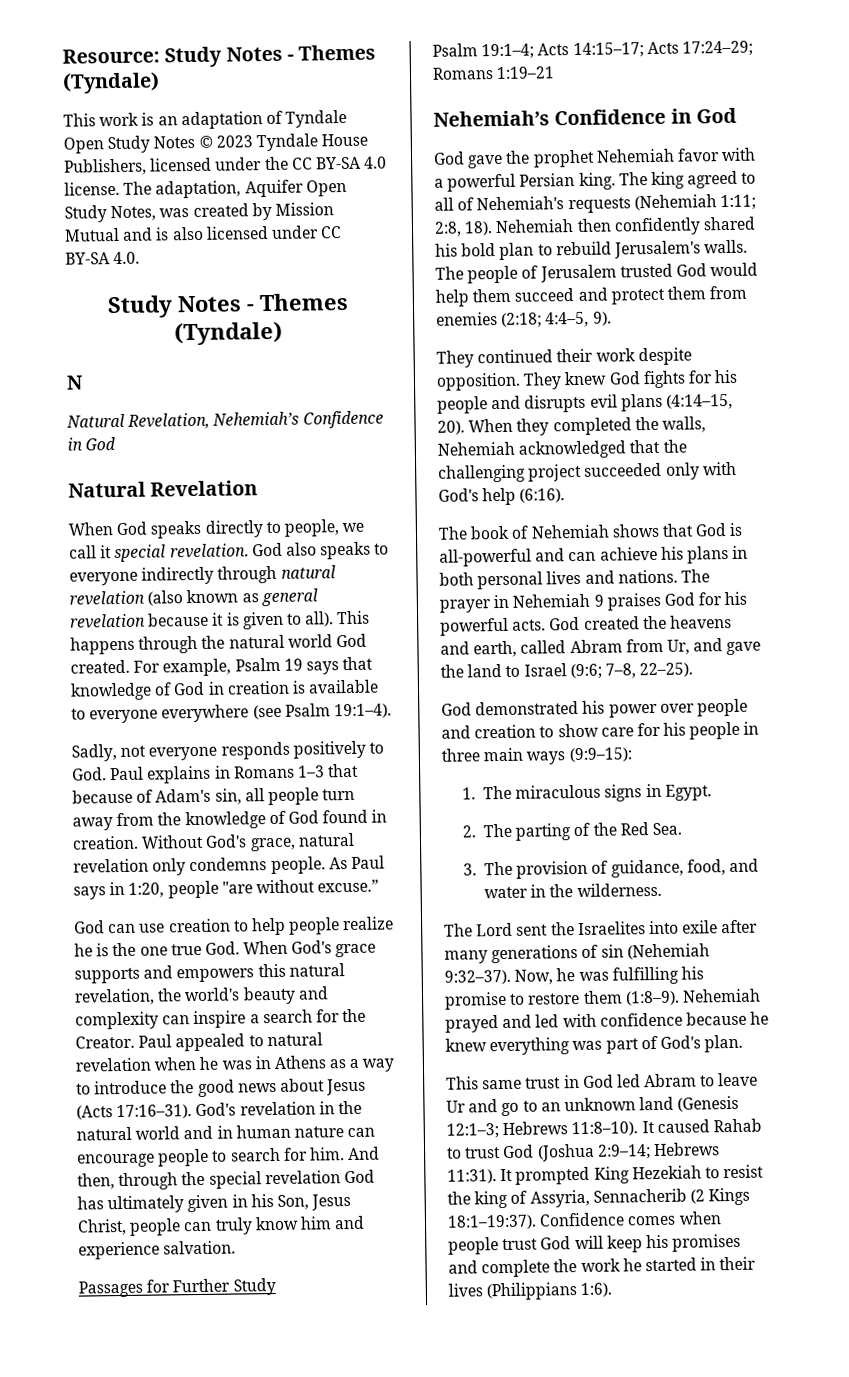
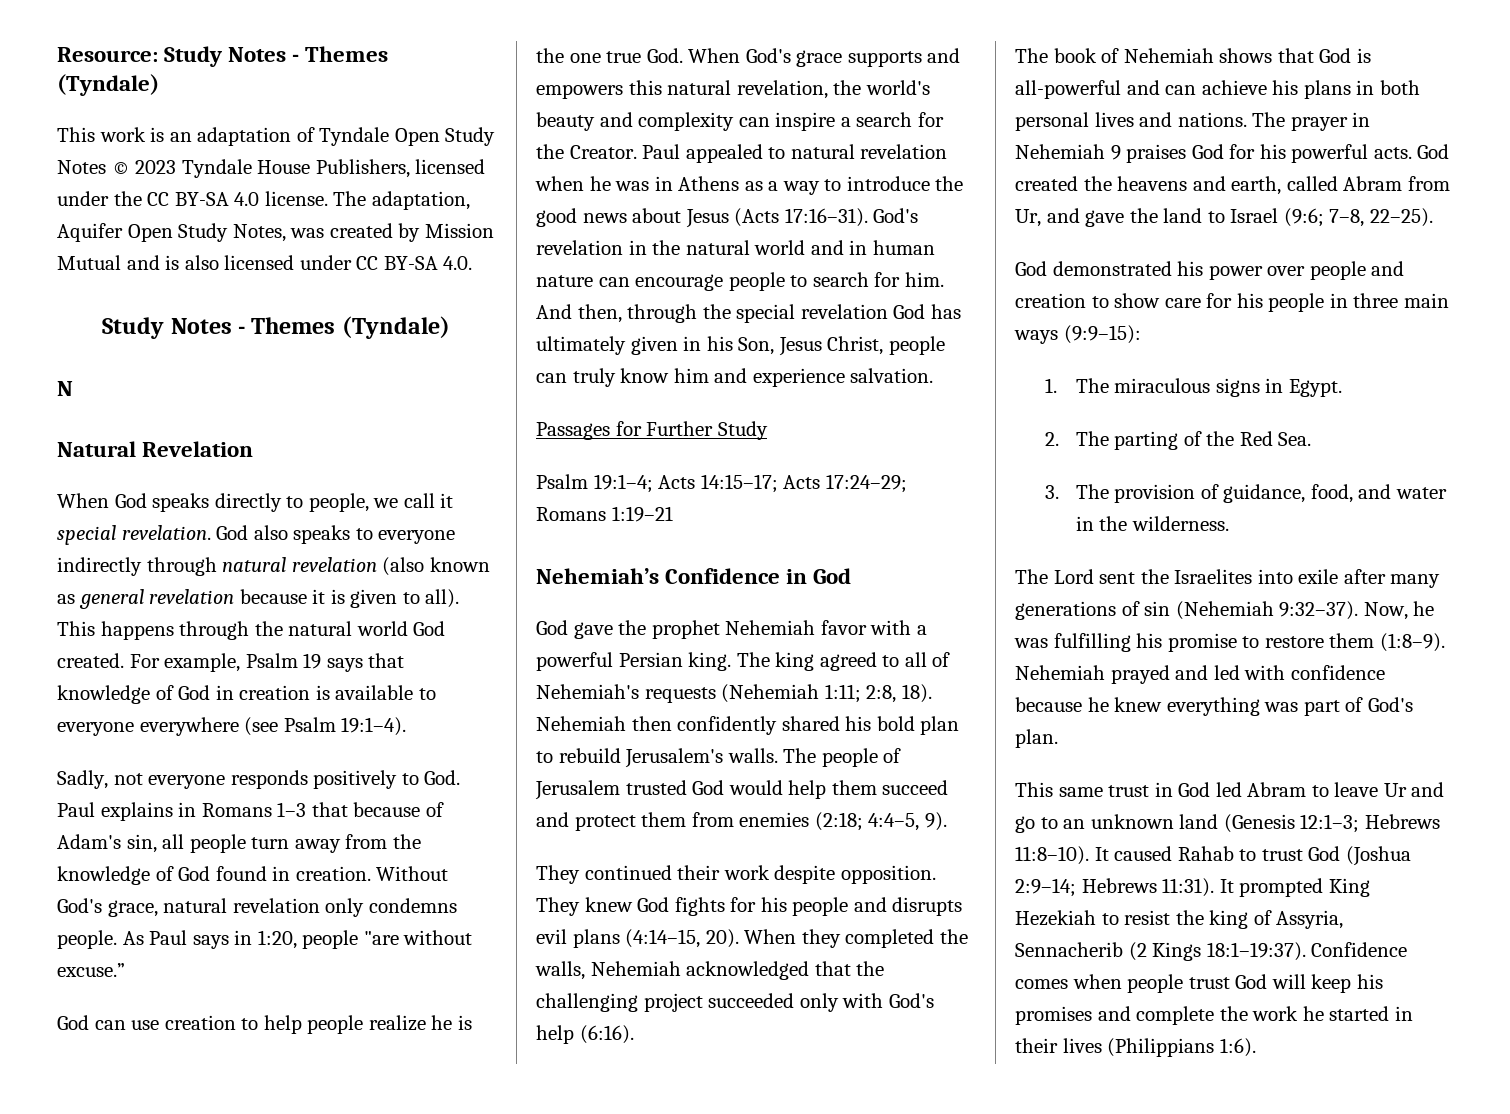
[66,410,384,430] [67,437,117,451] // Natural Revelation, Nehemiah’s Confidence in God -> (73, 388) none

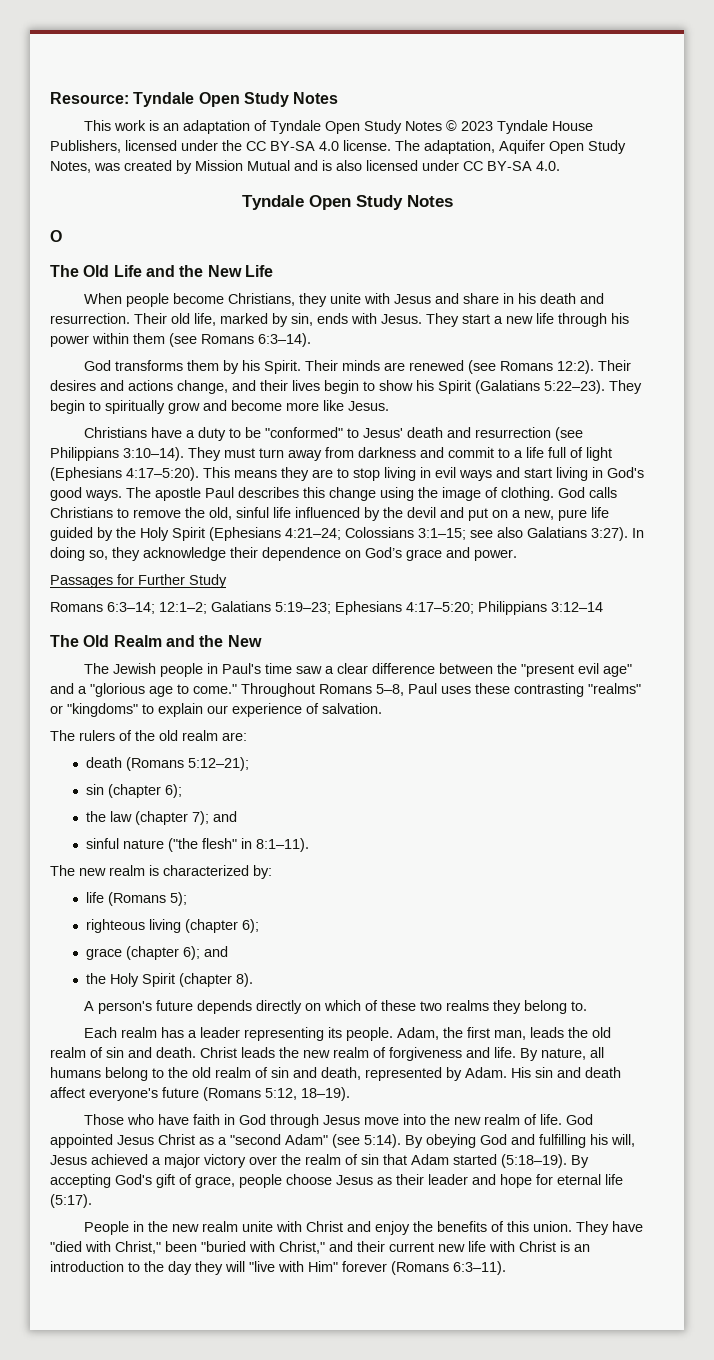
[164,46,389,67] [57,74,159,96] Study Notes - Themes (Tyndale) -> [133,92,339,107] Tyndale Open Study Notes
[102,316,450,339] [57,381,73,396] [57,441,254,457] [57,493,454,512] [57,525,456,545] [57,557,490,576] [57,589,460,609] [57,621,446,640] [57,653,405,672] [57,685,436,704] [57,717,407,736] [57,770,461,789] [57,802,444,821] [57,834,421,853] [57,866,449,885] [57,898,457,917] [57,930,473,949] [57,963,125,977] [57,1015,472,1034] [536,48,961,67] [536,80,930,99] [536,112,944,131] [536,144,948,163] [535,176,964,195] [536,208,919,228] [536,240,935,255] [536,272,944,291] [536,304,961,323] [536,336,945,356] [536,368,934,387] [536,421,768,440] [536,474,907,493] [536,506,673,522] [536,568,852,584] [536,620,927,639] [536,652,951,671] [536,684,932,703] [536,716,960,735] [536,748,902,768] [535,780,949,800] [536,812,947,831] [536,865,936,884] [536,897,963,916] [536,929,968,948] [535,961,885,980] [536,993,934,1012] [536,1025,634,1044] [1015,48,1371,63] [1015,80,1420,99] [1015,112,1371,131] [1015,144,1450,163] [1015,176,1450,195] [1015,208,1433,227] [1015,261,1405,280] [1015,293,1449,312] [1014,325,1141,344] [1045,378,1342,397] [1045,431,1312,450] [1045,484,1447,503] [1075,516,1229,531] [1015,569,1441,588] [1015,601,1435,620] [1014,633,1445,652] [1015,665,1385,684] [1015,697,1413,716] [1015,729,1058,748] [1015,782,1445,797] [1015,814,1440,833] [1015,846,1411,866] [1015,878,1370,897] [1015,910,1344,929] [1015,942,1408,961] [1015,974,1383,993] [1015,1006,1413,1025] [1015,1038,1256,1057] Study Notes - Themes (Tyndale) // N // Natural Revelation // When God speaks directly to people, we call it special revelation. God also speaks to everyone indirectly through natural revelation (also known as general revelation because it is given to all). This happens through the natural world God created. For example, Psalm 19 says that knowledge of God in creation is available to everyone everywhere (see Psalm 19:1–4). // Sadly, not everyone responds positively to God. Paul explains in Romans 1–3 that because of Adam's sin, all people turn away from the knowledge of God found in creation. Without God's grace, natural revelation only condemns people. As Paul says in 1:20, people "are without excuse.” // God can use creation to help people realize he is the one true God. When God's grace supports and empowers this natural revelation, the world's beauty and complexity can inspire a search for the Creator. Paul appealed to natural revelation when he was in Athens as a way to introduce the good news about Jesus (Acts 17:16–31). God's revelation in the natural world and in human nature can encourage people to search for him. And then, through the special revelation God has ultimately given in his Son, Jesus Christ, people can truly know him and experience salvation. // Passages for Further Study // Psalm 19:1–4; Acts 14:15–17; Acts 17:24–29; Romans 1:19–21 // Nehemiah’s Confidence in God // God gave the prophet Nehemiah favor with a powerful Persian king. The king agreed to all of Nehemiah's requests (Nehemiah 1:11; 2:8, 18). Nehemiah then confidently shared his bold plan to rebuild Jerusalem's walls. The people of Jerusalem trusted God would help them succeed and protect them from enemies (2:18; 4:4–5, 9). // They continued their work despite opposition. They knew God fights for his people and disrupts evil plans (4:14–15, 20). When they completed the walls, Nehemiah acknowledged that the challenging project succeeded only with God's help (6:16). // The book of Nehemiah shows that God is all-powerful and can achieve his plans in both personal lives and nations. The prayer in Nehemiah 9 praises God for his powerful acts. God created the heavens and earth, called Abram from Ur, and gave the land to Israel (9:6; 7–8, 22–25). // God demonstrated his power over people and creation to show care for his people in three main ways (9:9–15): // 1. The miraculous signs in Egypt. // 2. The parting of the Red Sea. // 3. The provision of guidance, food, and water in the wilderness. // The Lord sent the Israelites into exile after many generations of sin (Nehemiah 9:32–37). Now, he was fulfilling his promise to restore them (1:8–9). Nehemiah prayed and led with confidence because he knew everything was part of God's plan. // This same trust in God led Abram to leave Ur and go to an unknown land (Genesis 12:1–3; Hebrews 11:8–10). It caused Rahab to trust God (Joshua 2:9–14; Hebrews 11:31). It prompted King Hezekiah to resist the king of Assyria, Sennacherib (2 Kings 18:1–19:37). Confidence comes when people trust God will keep his promises and complete the work he started in their lives (Philippians 1:6). -> [241,195,453,210] [50,230,62,242] [50,265,273,277] [84,293,605,307] [50,313,629,327] [50,333,311,347] [84,360,632,374] [50,380,642,394] [50,400,389,414] [84,427,584,441] [50,447,612,461] [50,467,644,481] [50,487,617,501] [50,507,609,521] [50,527,644,541] [50,547,517,561] [50,574,227,588] [50,601,603,615] [50,635,262,647] [84,663,633,677] [50,683,641,697] [50,703,382,717] [50,730,247,741] [86,757,250,771] [86,784,183,798] [86,811,238,825] [86,838,310,852] [50,865,272,879] [86,892,188,906] [86,919,260,933] [86,946,229,960] [86,973,254,987] [84,1000,588,1014] [84,1027,612,1041] [50,1047,604,1061] [50,1067,621,1081] [50,1087,350,1101] [84,1114,594,1128] [50,1134,635,1148] [50,1154,589,1168] [50,1174,623,1188] [50,1194,92,1208] [84,1221,644,1235] [50,1241,590,1254] [50,1261,506,1275] Tyndale Open Study Notes // O // The Old Life and the New Life // When people become Christians, they unite with Jesus and share in his death and resurrection. Their old life, marked by sin, ends with Jesus. They start a new life through his power within them (see Romans 6:3–14). // God transforms them by his Spirit. Their minds are renewed (see Romans 12:2). Their desires and actions change, and their lives begin to show his Spirit (Galatians 5:22–23). They begin to spiritually grow and become more like Jesus. // Christians have a duty to be "conformed" to Jesus' death and resurrection (see Philippians 3:10–14). They must turn away from darkness and commit to a life full of light (Ephesians 4:17–5:20). This means they are to stop living in evil ways and start living in God's good ways. The apostle Paul describes this change using the image of clothing. God calls Christians to remove the old, sinful life influenced by the devil and put on a new, pure life guided by the Holy Spirit (Ephesians 4:21–24; Colossians 3:1–15; see also Galatians 3:27). In doing so, they acknowledge their dependence on God’s grace and power. // Passages for Further Study // Romans 6:3–14; 12:1–2; Galatians 5:19–23; Ephesians 4:17–5:20; Philippians 3:12–14 // The Old Realm and the New // The Jewish people in Paul's time saw a clear difference between the "present evil age" and a "glorious age to come." Throughout Romans 5–8, Paul uses these contrasting "realms" or "kingdoms" to explain our experience of salvation. // The rulers of the old realm are: // death (Romans 5:12–21); // sin (chapter 6); // the law (chapter 7); and // sinful nature ("the flesh" in 8:1–11). // The new realm is characterized by: // life (Romans 5); // righteous living (chapter 6); // grace (chapter 6); and // the Holy Spirit (chapter 8). // A person's future depends directly on which of these two realms they belong to. // Each realm has a leader representing its people. Adam, the first man, leads the old realm of sin and death. Christ leads the new realm of forgiveness and life. By nature, all humans belong to the old realm of sin and death, represented by Adam. His sin and death affect everyone's future (Romans 5:12, 18–19). // Those who have faith in God through Jesus move into the new realm of life. God appointed Jesus Christ as a "second Adam" (see 5:14). By obeying God and fulfilling his will, Jesus achieved a major victory over the realm of sin that Adam started (5:18–19). By accepting God's gift of grace, people choose Jesus as their leader and hope for eternal life (5:17). // People in the new realm unite with Christ and enjoy the benefits of this union. They have "died with Christ," been "buried with Christ," and their current new life with Christ is an introduction to the day they will "live with Him" forever (Romans 6:3–11).

